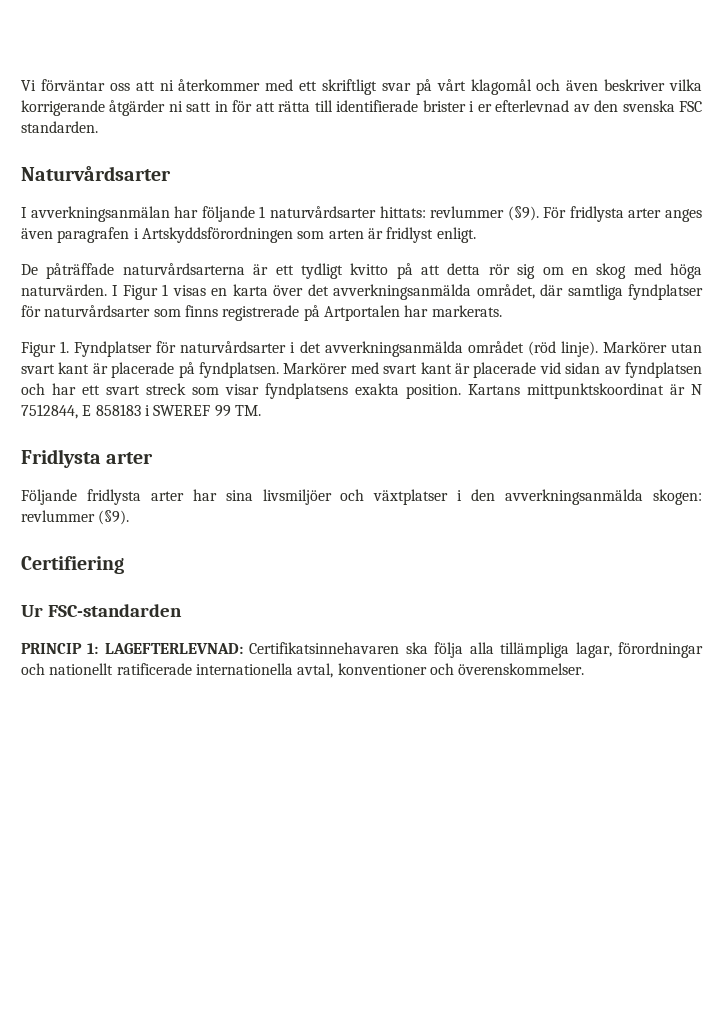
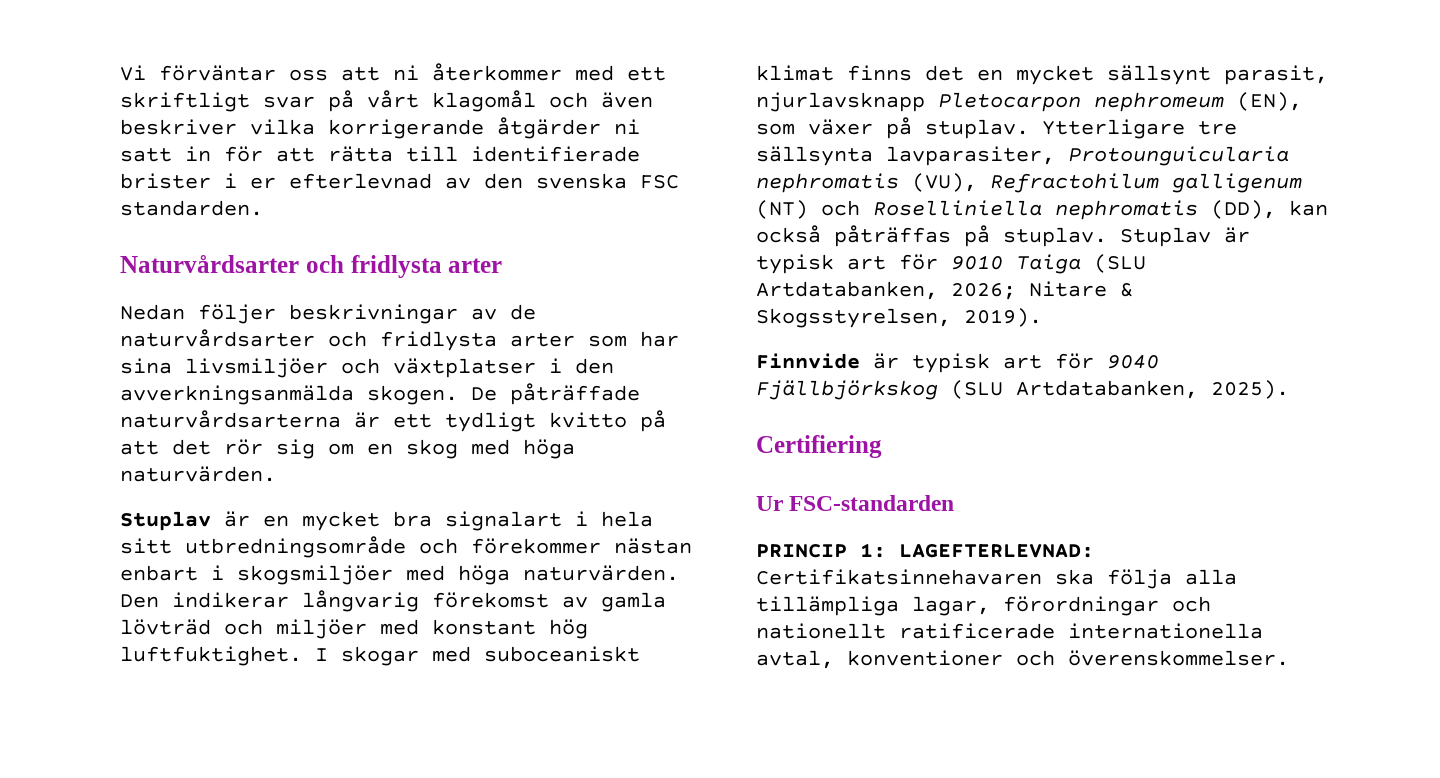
[21,206,703,222] [21,227,476,243] // I avverkningsanmälan har följande 1 naturvårdsarter hittats: revlummer (§9). För fridlysta arter anges även paragrafen i Artskyddsförordningen som arten är fridlyst enligt. // -> [305,255,503,278] [120,304,536,324] [120,329,679,351] [120,358,614,378] [120,385,458,405] och fridlysta arter // Nedan följer beskrivningar av de naturvårdsarter och fridlysta arter som har sina livsmiljöer och växtplatser i den avverkningsanmälda skogen.
[447,263,481,275] detta -> [172,439,211,455] det
[112,284,703,300] [21,305,502,321] [21,341,703,357] [21,362,702,378] [21,383,702,399] [21,404,261,419] [21,449,154,468] [21,489,703,505] [21,510,130,525] I Figur 1 visas en karta över det avverkningsanmälda området, där samtliga fyndplatser för naturvårdsarter som finns registrerade på Artportalen har markerats. // Figur 1. Fyndplatser för naturvårdsarter i det avverkningsanmälda området (röd linje). Markörer utan svart kant är placerade på fyndplatsen. Markörer med svart kant är placerade vid sidan av fyndplatsen och har ett svart streck som visar fyndplatsens exakta position. Kartans mittpunktskoordinat är N 7512844, E 858183 i SWEREF 99 TM. // Fridlysta arter // Följande fridlysta arter har sina livsmiljöer och växtplatser i den avverkningsanmälda skogen: revlummer (§9). -> [120,511,653,531] [120,536,692,558] [120,565,679,585] [120,590,666,612] [120,619,588,639] [120,646,640,666] [756,65,1328,85] [756,92,1302,112] [756,117,1237,139] [756,146,1289,166] [756,173,1302,193] [756,200,1328,220] [756,225,1250,247] [756,254,1146,274] [756,281,1133,300] [756,308,1042,328] [756,353,1159,373] [756,380,1289,400] // Stuplav är en mycket bra signalart i hela sitt utbredningsområde och förekommer nästan enbart i skogsmiljöer med höga naturvärden. Den indikerar långvarig förekomst av gamla lövträd och miljöer med konstant hög luftfuktighet. I skogar med suboceaniskt klimat finns det en mycket sällsynt parasit, njurlavsknapp Pletocarpon nephromeum (EN), som växer på stuplav. Ytterligare tre sällsynta lavparasiter, Protounguicularia nephromatis (VU), Refractohilum galligenum (NT) och Roselliniella nephromatis (DD), kan också påträffas på stuplav. Stuplav är typisk art för 9010 Taiga (SLU Artdatabanken, 2026; Nitare & Skogsstyrelsen, 2019). // Finnvide är typisk art för 9040 Fjällbjörkskog (SLU Artdatabanken, 2025).

